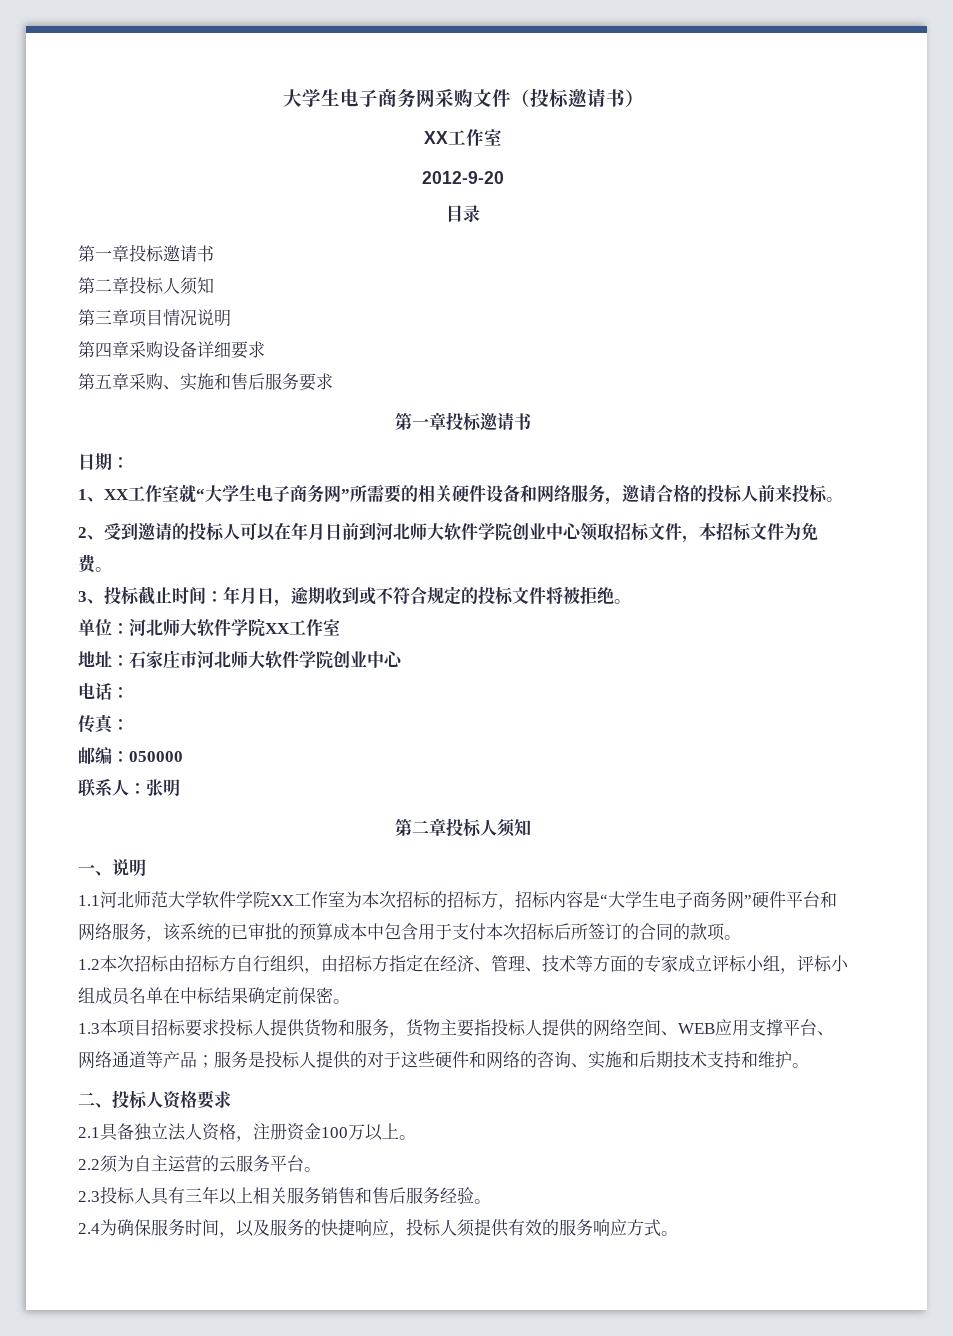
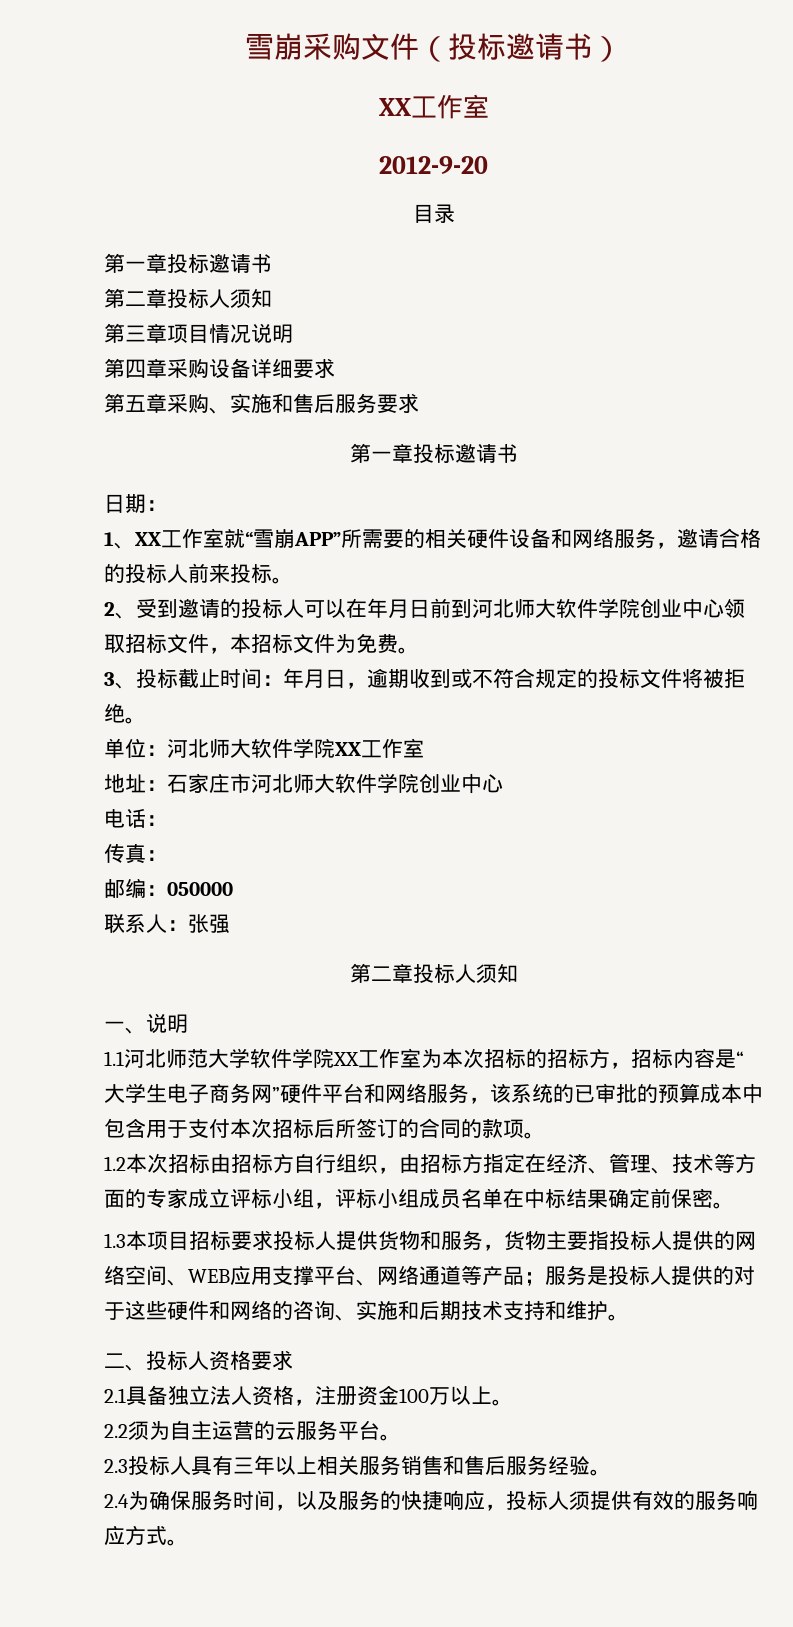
[282,89,435,108] 大学生电子商务网 -> [245,33,303,60] 雪崩
[205,484,350,503] 大学生电子商务网” -> [253,529,341,548] 雪崩APP”
[163,779,180,796] 明 -> [209,914,230,933] 强

